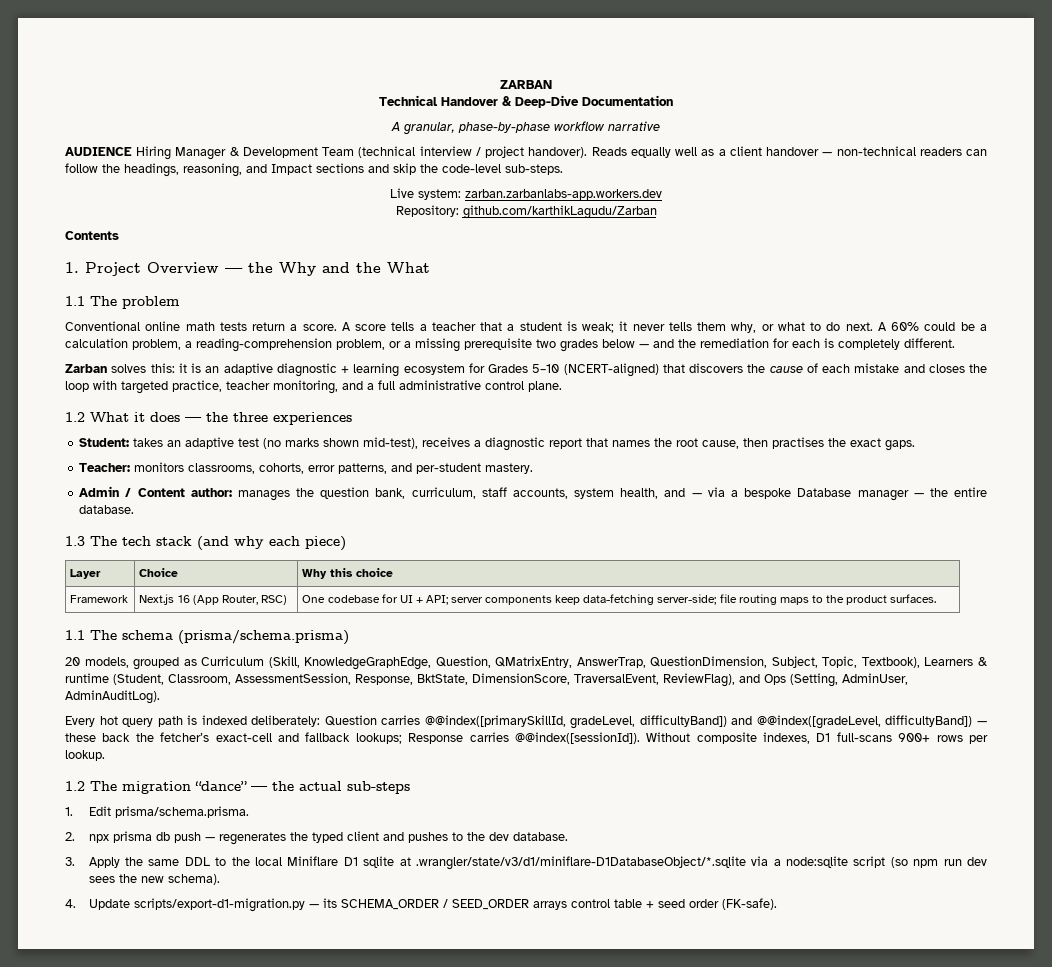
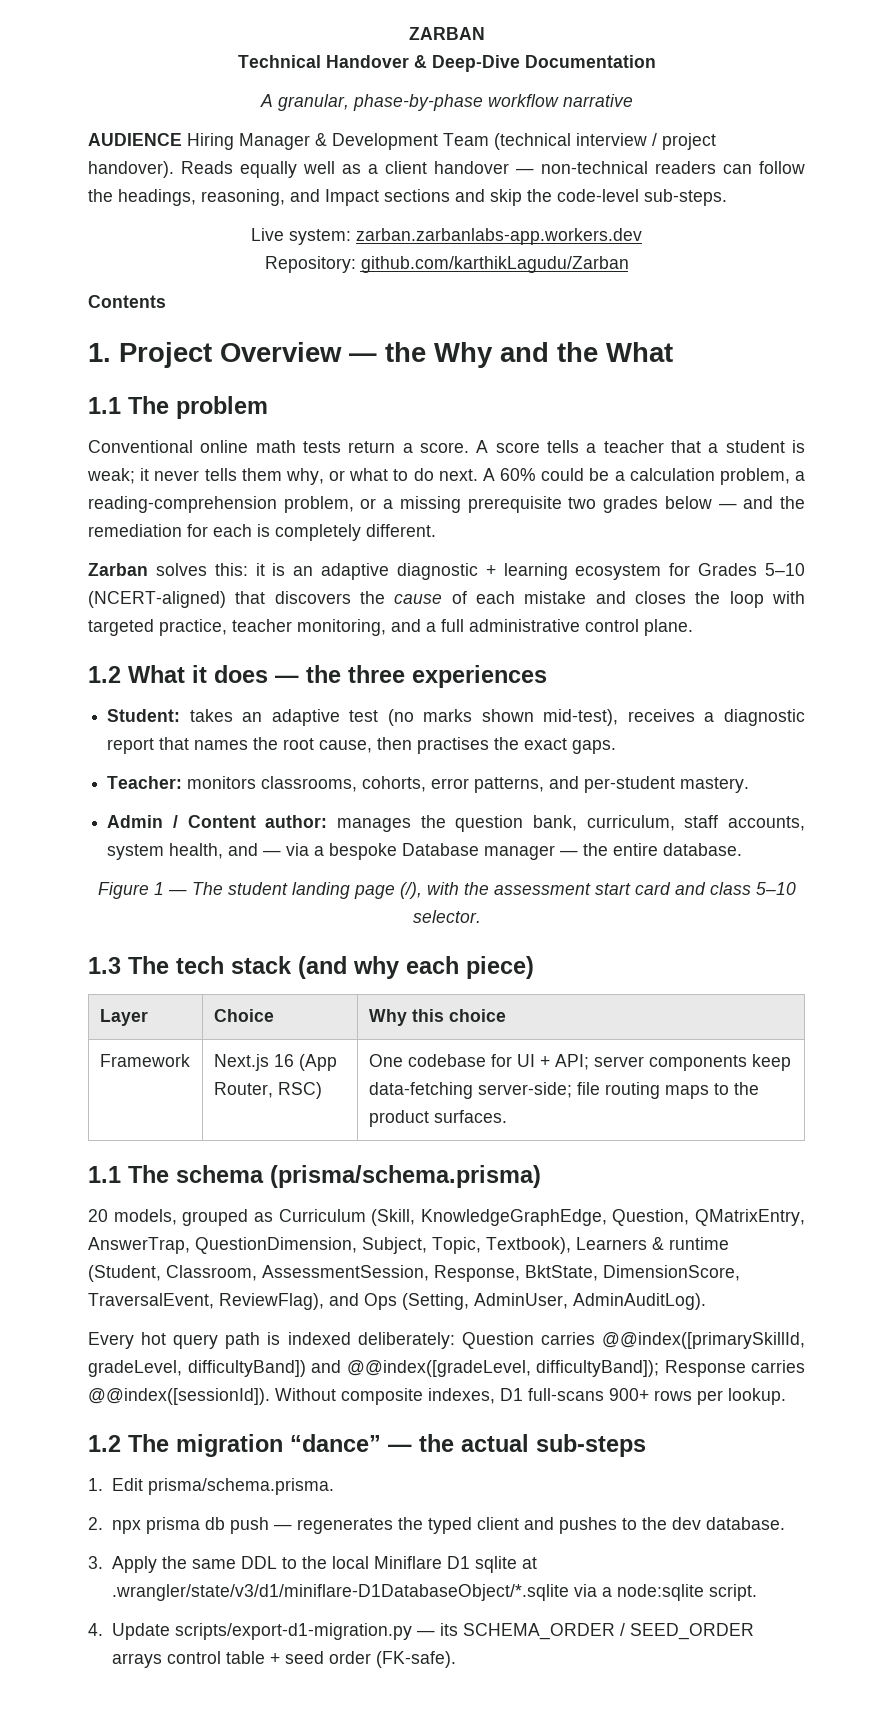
(135, 509) none -> [97,882,796,899] [412,910,481,923] // Figure 1 — The student landing page (/), with the assessment start card and class 5–10 selector.
[885,715,987,727] [65,732,402,744] difficultyBand]) — these back the fetcher’s exact-cell and fallback lookups; -> [536,1360,659,1377] difficultyBand]);
[853,856,987,868] [88,874,220,885] script (so npm run dev sees the new schema). -> [708,1584,757,1601] script.

